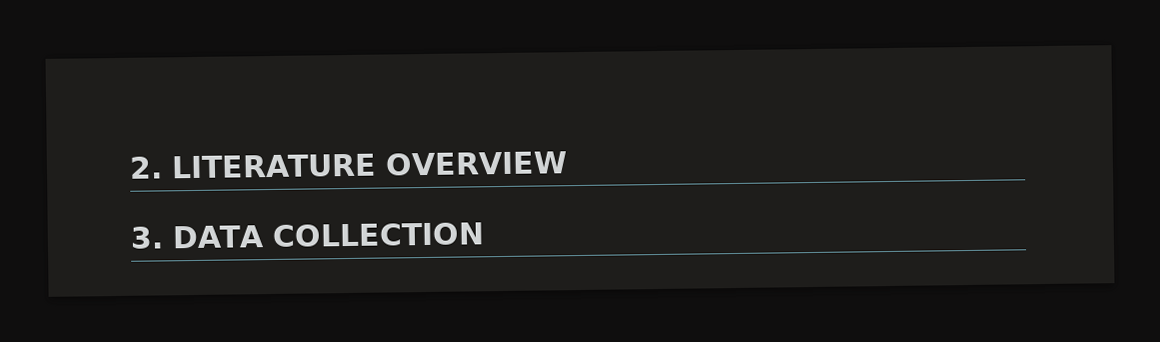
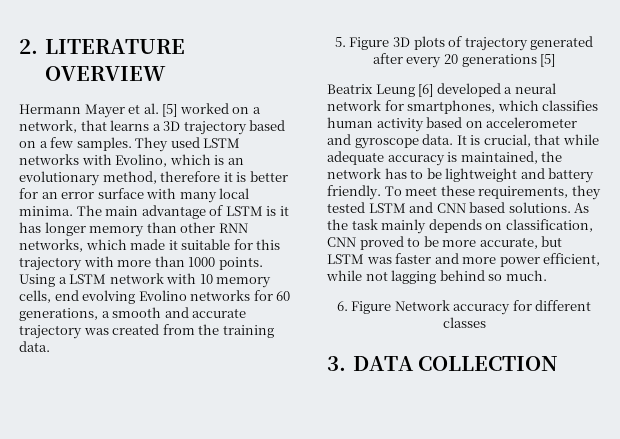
(569, 163) none -> [19,103,261,118] [19,120,286,135] [19,137,241,152] [19,154,244,167] [19,171,288,186] [19,188,250,203] [19,205,289,219] [19,222,248,237] [19,239,281,252] [19,256,263,271] [19,273,272,288] [19,290,291,304] [19,307,247,321] [19,324,274,339] [19,341,50,352] [334,36,594,51] [372,53,556,68] [327,83,556,97] [327,100,599,114] [327,117,578,132] [327,134,599,149] [327,151,563,166] [327,168,595,183] [327,185,601,200] [327,202,590,213] [327,219,593,234] [327,236,563,250] [327,253,601,267] [326,270,547,284] [336,300,592,315] [442,317,486,328] // Hermann Mayer et al. [5] worked on a network, that learns a 3D trajectory based on a few samples. They used LSTM networks with Evolino, which is an evolutionary method, therefore it is better for an error surface with many local minima. The main advantage of LSTM is it has longer memory than other RNN networks, which made it suitable for this trajectory with more than 1000 points. Using a LSTM network with 10 memory cells, end evolving Evolino networks for 60 generations, a smooth and accurate trajectory was created from the training data. // 5. Figure 3D plots of trajectory generated after every 20 generations [5] // Beatrix Leung [6] developed a neural network for smartphones, which classifies human activity based on accelerometer and gyroscope data. It is crucial, that while adequate accuracy is maintained, the network has to be lightweight and battery friendly. To meet these requirements, they tested LSTM and CNN based solutions. As the task mainly depends on classification, CNN proved to be more accurate, but LSTM was faster and more power efficient, while not lagging behind so much. // 6. Figure Network accuracy for different classes

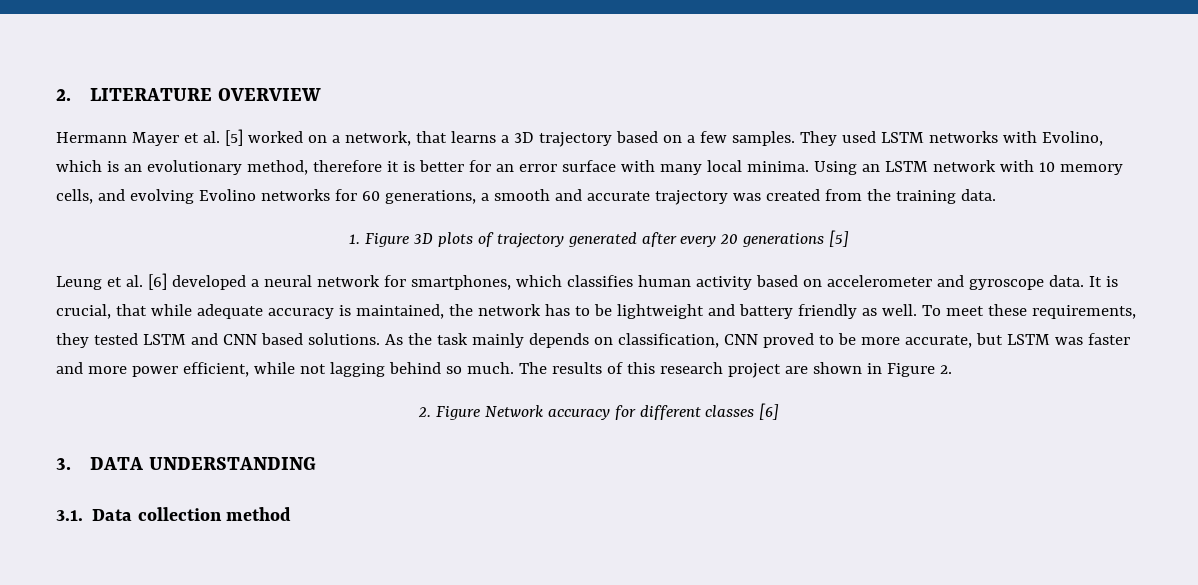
[76,205,289,219] [19,222,248,237] [19,239,281,252] [19,256,263,271] [19,274,67,287] The main advantage of LSTM is it has longer memory than other RNN networks, which made it suitable for this trajectory with more than 1000 points. Using a -> [813,161,880,175] Using an
[54,290,79,301] end -> [97,189,125,201] and
[334,37,346,47] 5. -> [348,234,360,244] 1.
[327,84,415,97] Beatrix Leung -> [56,275,143,290] Leung et al.
[327,185,381,200] friendly. -> [797,304,917,319] friendly as well.
[336,301,348,311] // 6. -> [518,362,952,378] [417,407,431,418] The results of this research project are shown in Figure 2. // 2.
(486, 322) none -> [759,403,780,420] [6]
[418,356,559,371] COLLECTION -> [148,457,316,470] [56,507,292,521] UNDERSTANDING // 3.1. Data collection method

